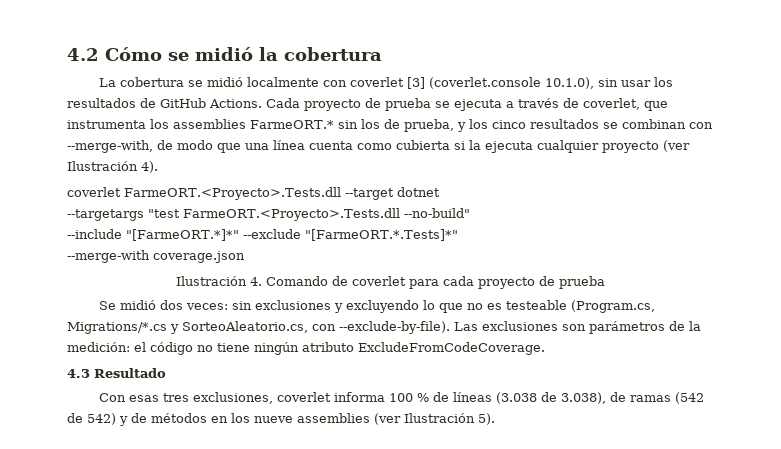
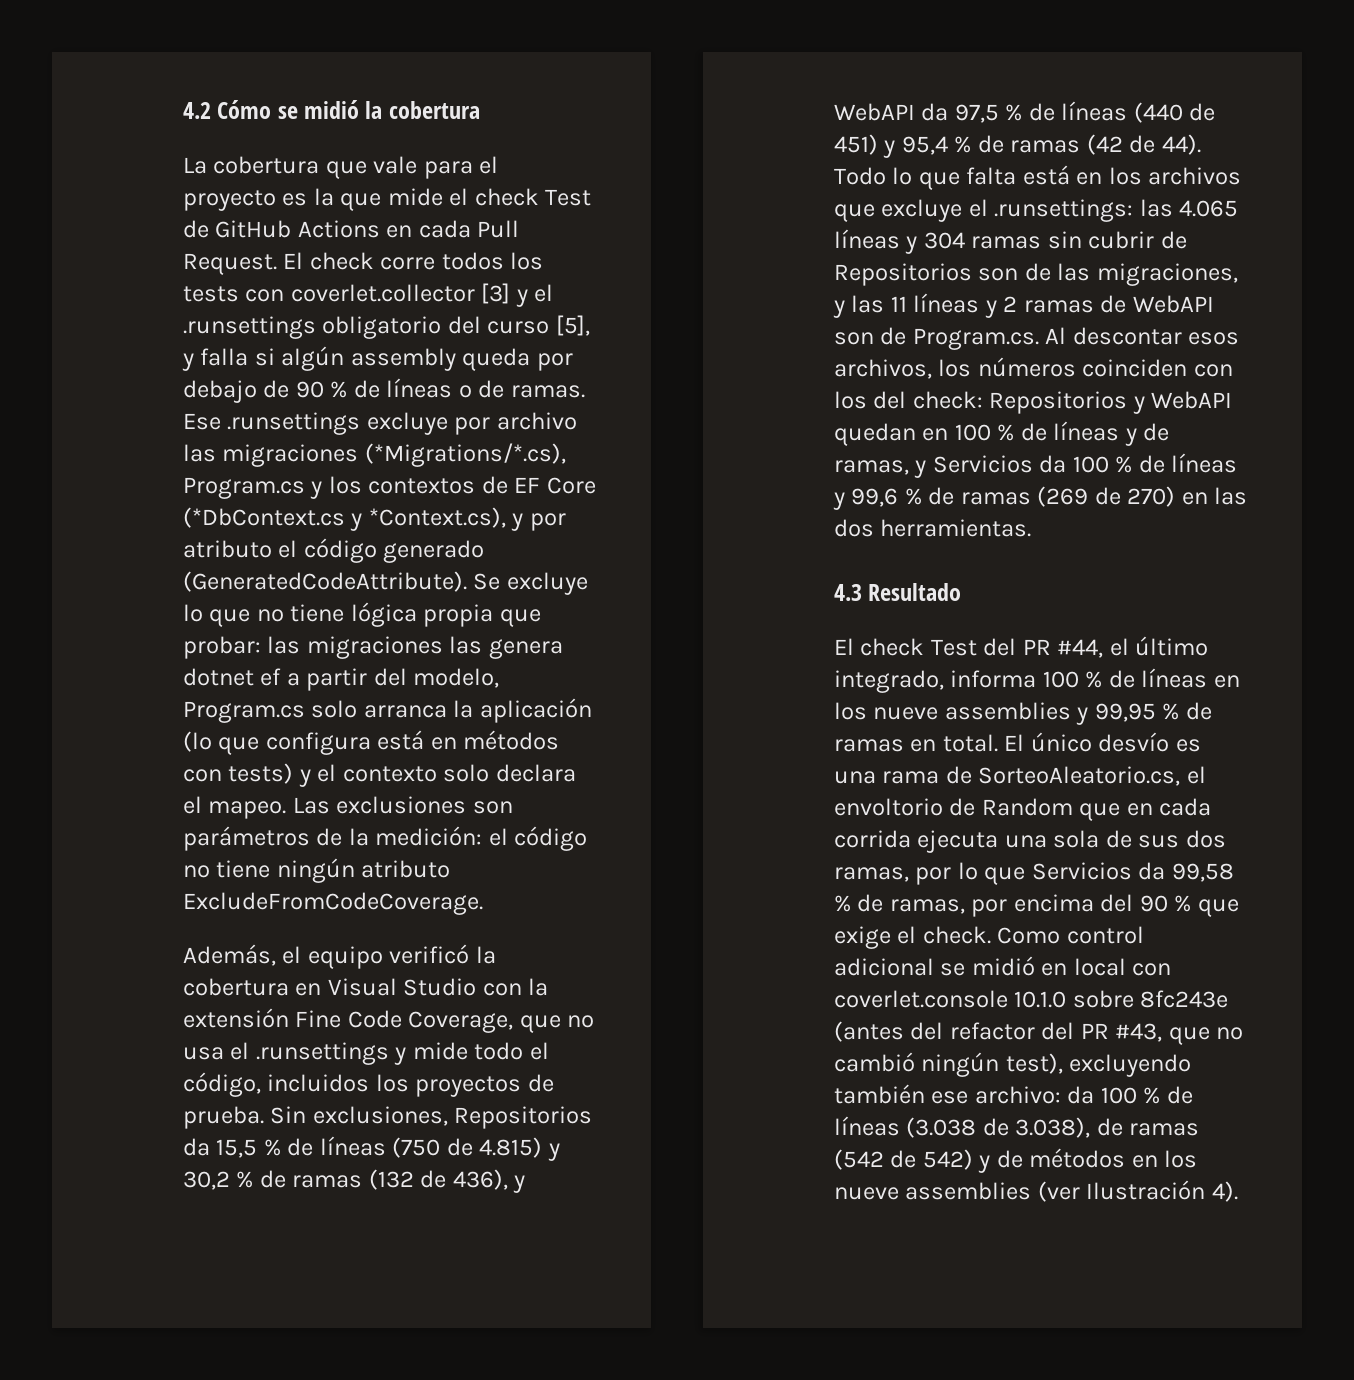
[187,77,673,89] [67,98,668,111] [67,119,713,132] [67,140,690,153] [67,161,158,173] [67,187,440,200] [67,208,470,221] [67,229,458,241] [67,250,245,263] [176,276,605,289] [98,300,655,313] [67,321,450,334] se midió localmente con coverlet [3] (coverlet.console 10.1.0), sin usar los resultados de GitHub Actions. Cada proyecto de prueba se ejecuta a través de coverlet, que instrumenta los assemblies FarmeORT.* sin los de prueba, y los cinco resultados se combinan con --merge-with, de modo que una línea cuenta como cubierta si la ejecuta cualquier proyecto (ver Ilustración 4). // coverlet FarmeORT.<Proyecto>.Tests.dll --target dotnet // --targetargs "test FarmeORT.<Proyecto>.Tests.dll --no-build" // --include "[FarmeORT.*]*" --exclude "[FarmeORT.*.Tests]*" // --merge-with coverage.json // Ilustración 4. Comando de coverlet para cada proyecto de prueba // Se midió dos veces: sin exclusiones y excluyendo lo que no es testeable (Program.cs, Migrations/*.cs y SorteoAleatorio.cs, con --exclude-by-file). -> [325,156,499,179] [183,188,592,211] [183,220,520,238] [183,252,544,275] [183,283,554,307] [183,315,590,339] [182,346,573,371] [183,378,585,403] [183,412,577,435] [183,443,566,467] [183,476,596,499] [183,507,566,531] [183,538,485,563] [183,571,588,595] [183,602,541,627] [183,636,563,659] [183,668,500,691] [183,698,592,723] [183,730,560,755] [183,763,576,787] [183,796,287,819] que vale para el proyecto es la que mide el check Test de GitHub Actions en cada Pull Request. El check corre todos los tests con coverlet.collector [3] y el .runsettings obligatorio del curso [5], y falla si algún assembly queda por debajo de 90 % de líneas o de ramas. Ese .runsettings excluye por archivo las migraciones (*Migrations/*.cs), Program.cs y los contextos de EF Core (*DbContext.cs y *Context.cs), y por atributo el código generado (GeneratedCodeAttribute). Se excluye lo que no tiene lógica propia que probar: las migraciones las genera dotnet ef a partir del modelo, Program.cs solo arranca la aplicación (lo que configura está en métodos con tests) y el contexto solo declara el mapeo.
[67,368,166,378] [98,392,331,404] 4.3 Resultado // Con esas tres exclusiones, coverlet -> [183,944,496,969] [183,978,549,996] [183,1008,595,1033] [183,1042,549,1065] [183,1072,554,1097] [183,1106,593,1129] [183,1136,560,1161] [183,1169,526,1193] [834,101,1216,123] [834,134,1201,158] [834,165,1242,190] [834,199,1239,222] [834,229,1187,254] [834,263,1238,286] [833,293,1214,318] [834,327,1240,350] [834,357,1233,379] [834,391,1233,414] [834,421,1170,446] [834,453,1238,478] [833,486,1248,510] [834,519,1032,537] [834,583,962,601] [834,636,1209,658] [834,670,944,693] Además, el equipo verificó la cobertura en Visual Studio con la extensión Fine Code Coverage, que no usa el .runsettings y mide todo el código, incluidos los proyectos de prueba. Sin exclusiones, Repositorios da 15,5 % de líneas (750 de 4.815) y 30,2 % de ramas (132 de 436), y WebAPI da 97,5 % de líneas (440 de 451) y 95,4 % de ramas (42 de 44). Todo lo que falta está en los archivos que excluye el .runsettings: las 4.065 líneas y 304 ramas sin cubrir de Repositorios son de las migraciones, y las 11 líneas y 2 ramas de WebAPI son de Program.cs. Al descontar esos archivos, los números coinciden con los del check: Repositorios y WebAPI quedan en 100 % de líneas y de ramas, y Servicios da 100 % de líneas y 99,6 % de ramas (269 de 270) en las dos herramientas. // 4.3 Resultado // El check Test del PR #44, el último integrado,
(492, 397) none -> [1213,675,1240,688] [834,702,1212,725] [834,732,1201,752] [834,766,1206,786] [834,798,1212,821] [834,830,1226,853] [834,862,1234,885] [834,894,1239,917] [834,926,1144,949] [834,956,1172,976] [834,990,1229,1008] [834,1021,1244,1045] [834,1052,1192,1077] [834,1084,1193,1104] [834,1116,900,1136] en los nueve assemblies y 99,95 % de ramas en total. El único desvío es una rama de SorteoAleatorio.cs, el envoltorio de Random que en cada corrida ejecuta una sola de sus dos ramas, por lo que Servicios da 99,58 % de ramas, por encima del 90 % que exige el check. Como control adicional se midió en local con coverlet.console 10.1.0 sobre 8fc243e (antes del refactor del PR #43, que no cambió ningún test), excluyendo también ese archivo: da 100 % de líneas
[478,413,495,425] 5). -> [1211,1181,1238,1202] 4).

